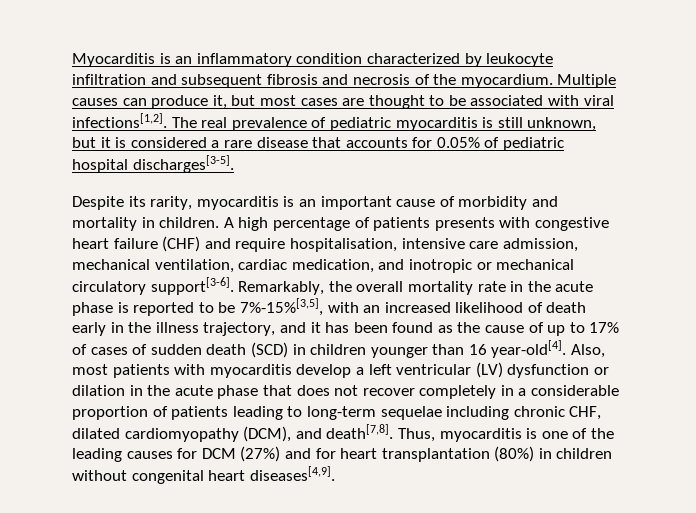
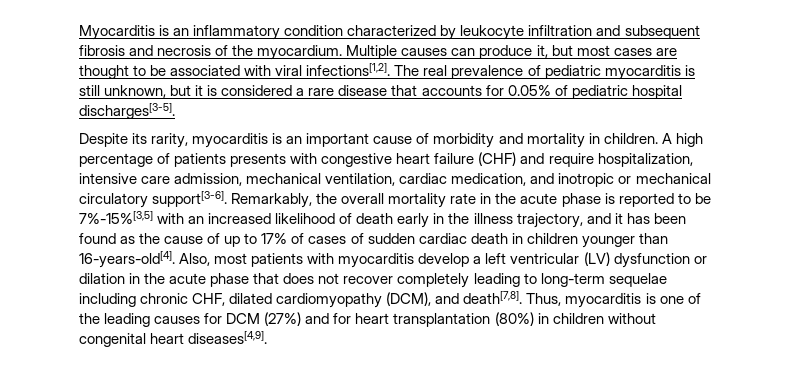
[289,238,397,252] hospitalisation, -> [597,153,693,167] hospitalization,
[239,298,323,316] 7%-15%[3,5], -> [79,211,153,224] 7%-15%[3,5]
[206,342,288,358] death (SCD) -> [418,233,508,244] cardiac death
[468,340,567,358] 16 year-old[4]. -> [79,251,175,268] 16-years-old[4].
[500,385,620,396] [72,406,229,420] in a considerable proportion of patients -> (470, 280) none

